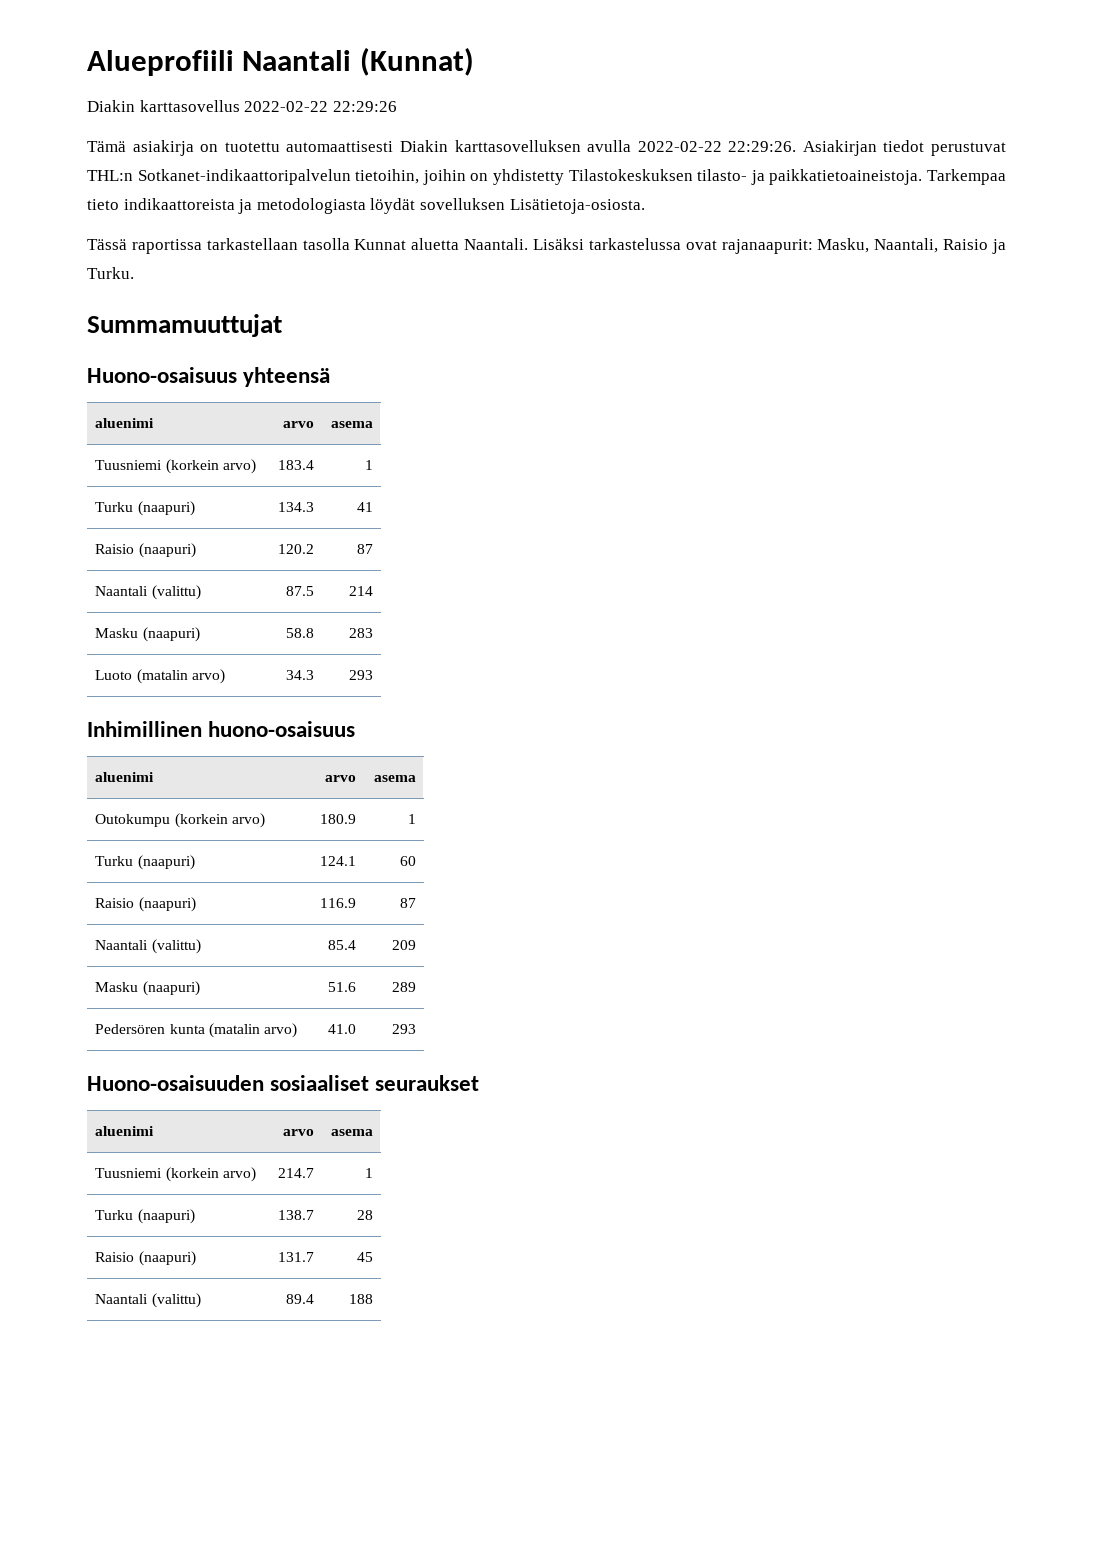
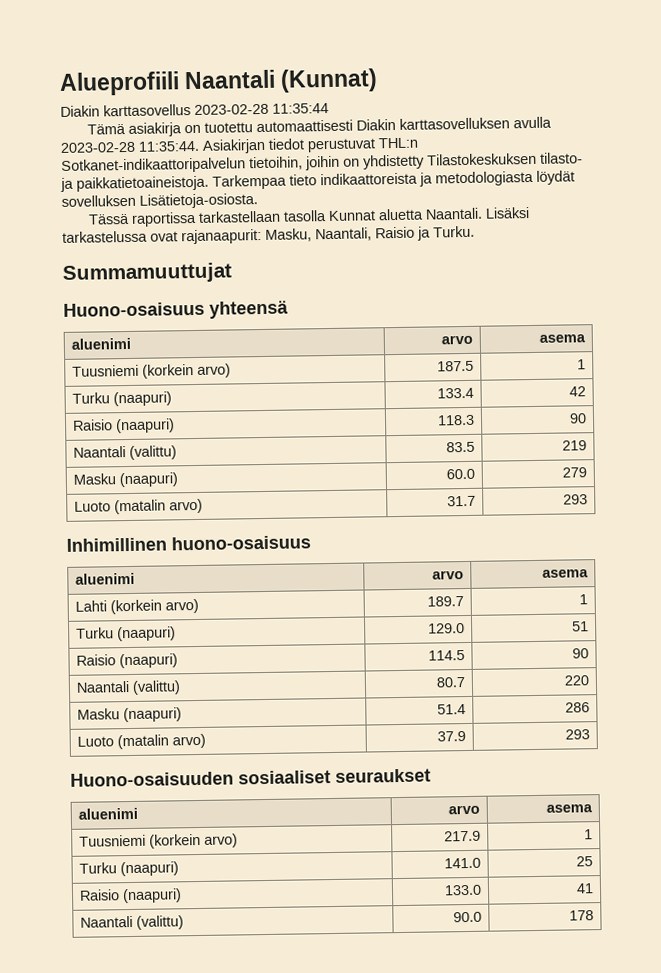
[244,101,397,112] 2022-02-22 22:29:26 -> [194,102,329,115] 2023-02-28 11:35:44
[637,141,797,152] 2022-02-22 22:29:26. -> [60,140,200,153] 2023-02-28 11:35:44.
[277,460,314,470] [364,460,373,470] [95,501,195,516] [277,502,314,512] [356,502,373,512] [95,543,196,558] [277,544,314,554] [356,544,373,554] [95,585,201,600] [285,586,314,596] [348,586,373,596] [95,627,200,642] [285,628,314,638] [348,628,373,638] [95,669,225,684] [285,670,314,680] 183.4 | 1 // Turku (naapuri) | 134.3 | 41 // Raisio (naapuri) | 120.2 | 87 // Naantali (valittu) | 87.5 | 214 // Masku (naapuri) | 58.8 | 283 // Luoto (matalin arvo) | 34.3 -> [437,360,475,372] [577,359,587,370] [71,391,172,407] [437,387,475,399] [569,386,587,397] [71,418,175,434] [437,414,476,426] [569,413,588,424] [72,445,177,460] [446,441,476,453] [562,440,588,451] [72,472,178,488] [446,468,476,480] [562,467,588,478] [73,498,203,515] [447,495,477,507] 187.5 | 1 // Turku (naapuri) | 133.4 | 42 // Raisio (naapuri) | 118.3 | 90 // Naantali (valittu) | 83.5 | 219 // Masku (naapuri) | 60.0 | 279 // Luoto (matalin arvo) | 31.7
[95,813,265,828] [319,814,356,824] [407,814,416,824] [95,855,195,870] [319,856,356,866] [399,856,416,866] [95,897,196,912] [319,898,356,908] [399,898,416,908] [95,939,201,954] [327,940,356,950] [391,940,416,950] [95,981,200,996] [327,982,356,992] [391,982,416,992] [95,1023,297,1038] [327,1024,356,1034] Outokumpu (korkein arvo) | 180.9 | 1 // Turku (naapuri) | 124.1 | 60 // Raisio (naapuri) | 116.9 | 87 // Naantali (valittu) | 85.4 | 209 // Masku (naapuri) | 51.6 | 289 // Pedersören kunta (matalin arvo) | 41.0 -> [74,598,199,615] [427,596,465,607] [579,594,589,605] [75,626,176,642] [428,623,466,634] [572,621,590,632] [75,653,178,669] [428,650,466,661] [572,648,590,659] [75,680,181,695] [436,677,466,688] [564,675,590,686] [76,707,182,723] [437,704,467,715] [565,702,591,713] [76,733,206,750] [437,731,467,742] Lahti (korkein arvo) | 189.7 | 1 // Turku (naapuri) | 129.0 | 51 // Raisio (naapuri) | 114.5 | 90 // Naantali (valittu) | 80.7 | 220 // Masku (naapuri) | 51.4 | 286 // Luoto (matalin arvo) | 37.9
[277,1168,314,1178] [364,1168,373,1178] [95,1209,195,1224] [277,1210,314,1220] [356,1210,373,1220] [95,1251,196,1266] [277,1252,314,1262] [356,1252,373,1262] [95,1293,201,1308] [285,1294,314,1304] [348,1294,373,1304] 214.7 | 1 // Turku (naapuri) | 138.7 | 28 // Raisio (naapuri) | 131.7 | 45 // Naantali (valittu) | 89.4 | 188 -> [444,830,482,842] [584,829,594,840] [78,861,179,877] [444,857,482,869] [576,856,594,867] [78,888,182,904] [444,884,483,896] [576,883,595,894] [79,915,184,930] [453,911,483,923] [569,910,595,921] 217.9 | 1 // Turku (naapuri) | 141.0 | 25 // Raisio (naapuri) | 133.0 | 41 // Naantali (valittu) | 90.0 | 178

